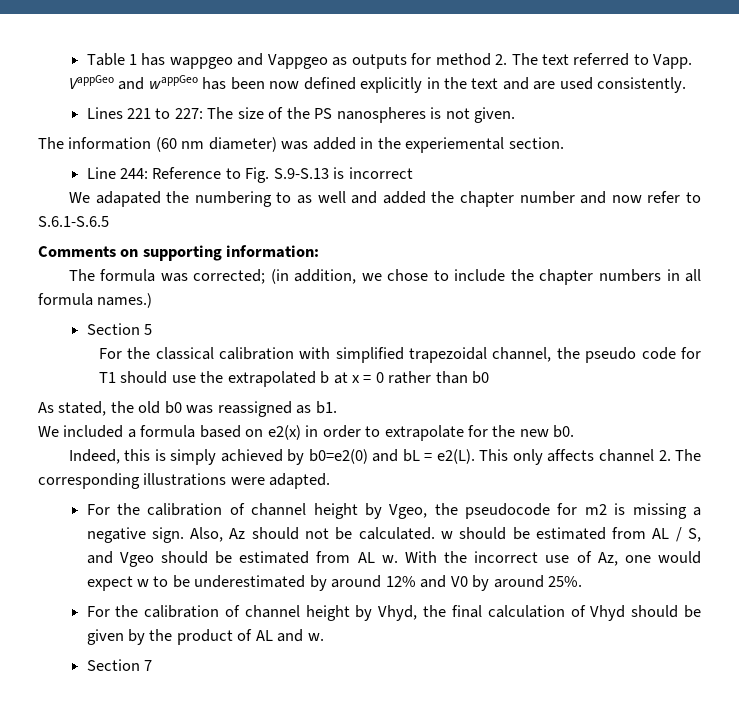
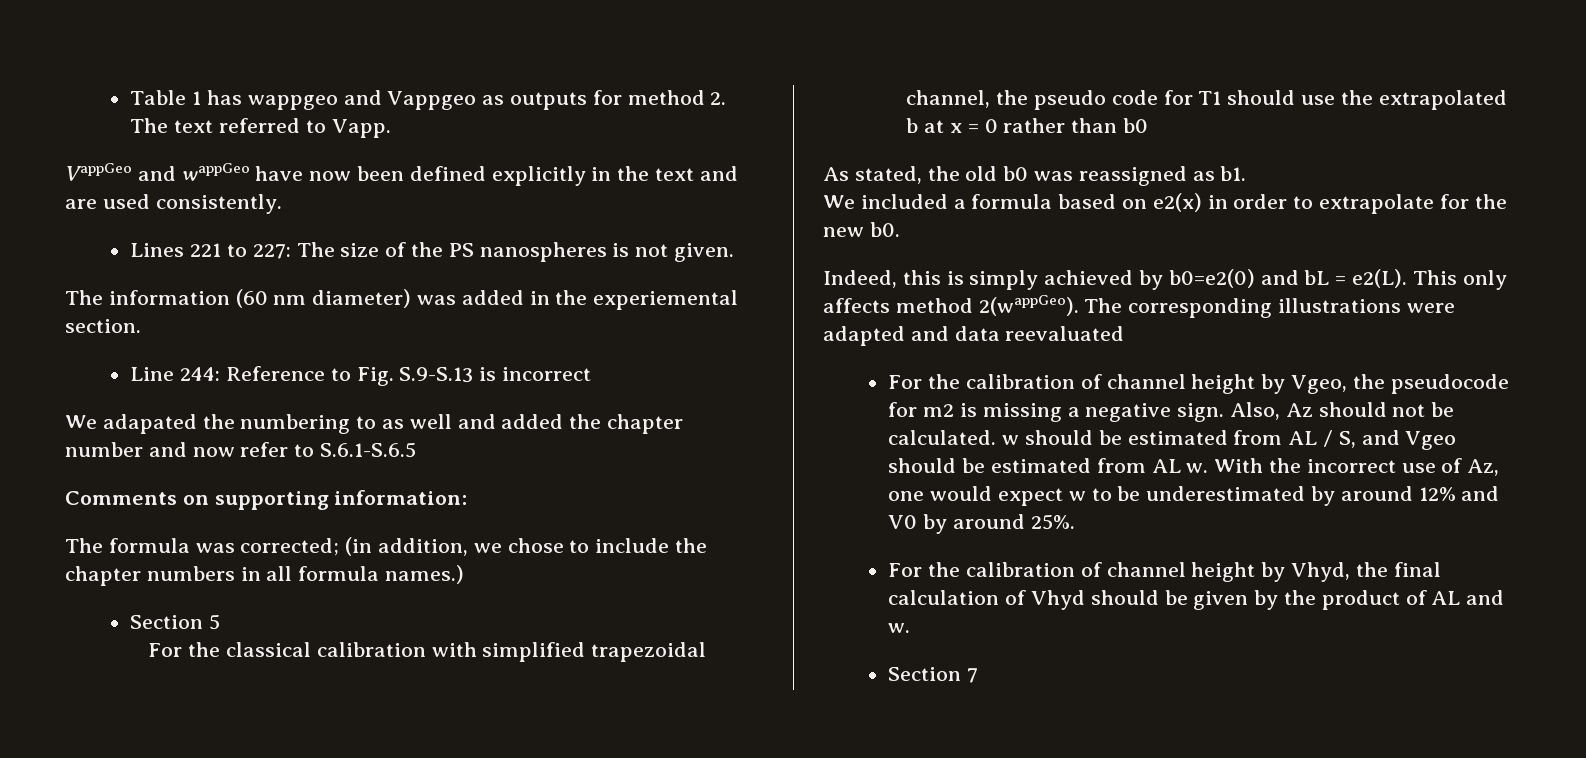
[202,77,300,90] has been now -> [255,166,405,181] have now been
[598,449,671,462] channel 2. -> [895,295,1079,316] method 2(wappGeo).
[269,473,331,489] adapted. -> [823,326,1125,346] adapted and data reevaluated

